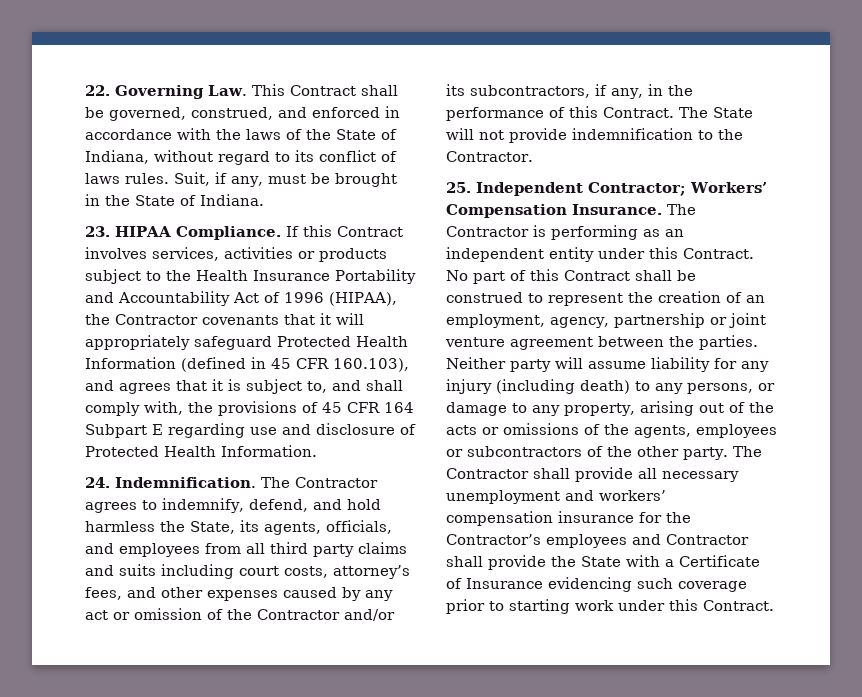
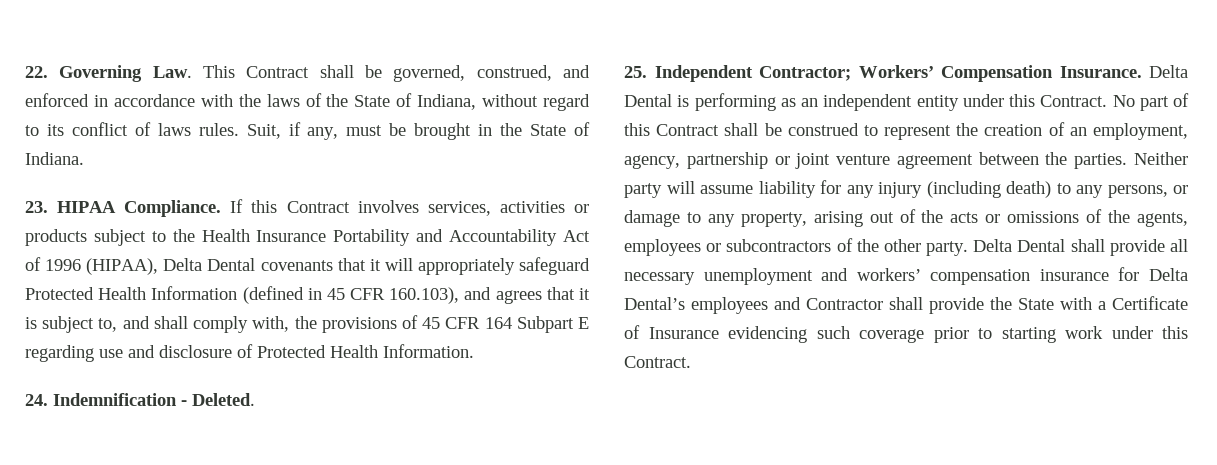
[85,314,198,325] the Contractor -> [163,258,256,271] Delta Dental
[115,477,378,488] [85,498,381,513] [85,520,392,535] [85,542,407,557] [85,564,410,579] [85,587,393,601] [85,608,395,621] [446,84,693,99] [446,106,753,121] [446,128,743,143] [446,151,533,162] Indemnification. The Contractor agrees to indemnify, defend, and hold harmless the State, its agents, officials, and employees from all third party claims and suits including court costs, attorney’s fees, and other expenses caused by any act or omission of the Contractor and/or its subcontractors, if any, in the performance of this Contract. The State will not provide indemnification to the Contractor. -> [53,393,255,406] Indemnification - Deleted.
[667,204,696,215] [446,226,529,237] The Contractor -> [1149,65,1188,78] [624,94,672,107] Delta Dental
[732,446,762,457] [446,468,529,479] The Contractor -> [973,239,1066,252] Delta Dental
[666,512,691,523] [446,534,541,545] the Contractor’s -> [1149,268,1188,281] [624,297,685,310] Delta Dental’s

